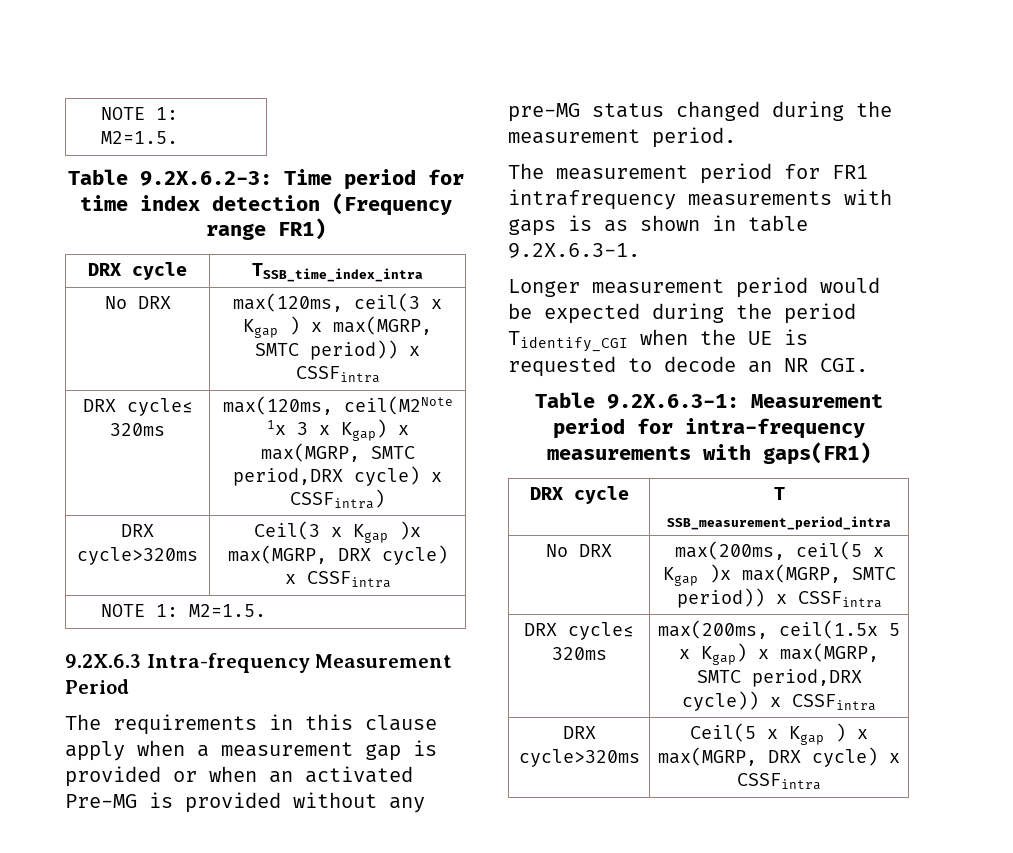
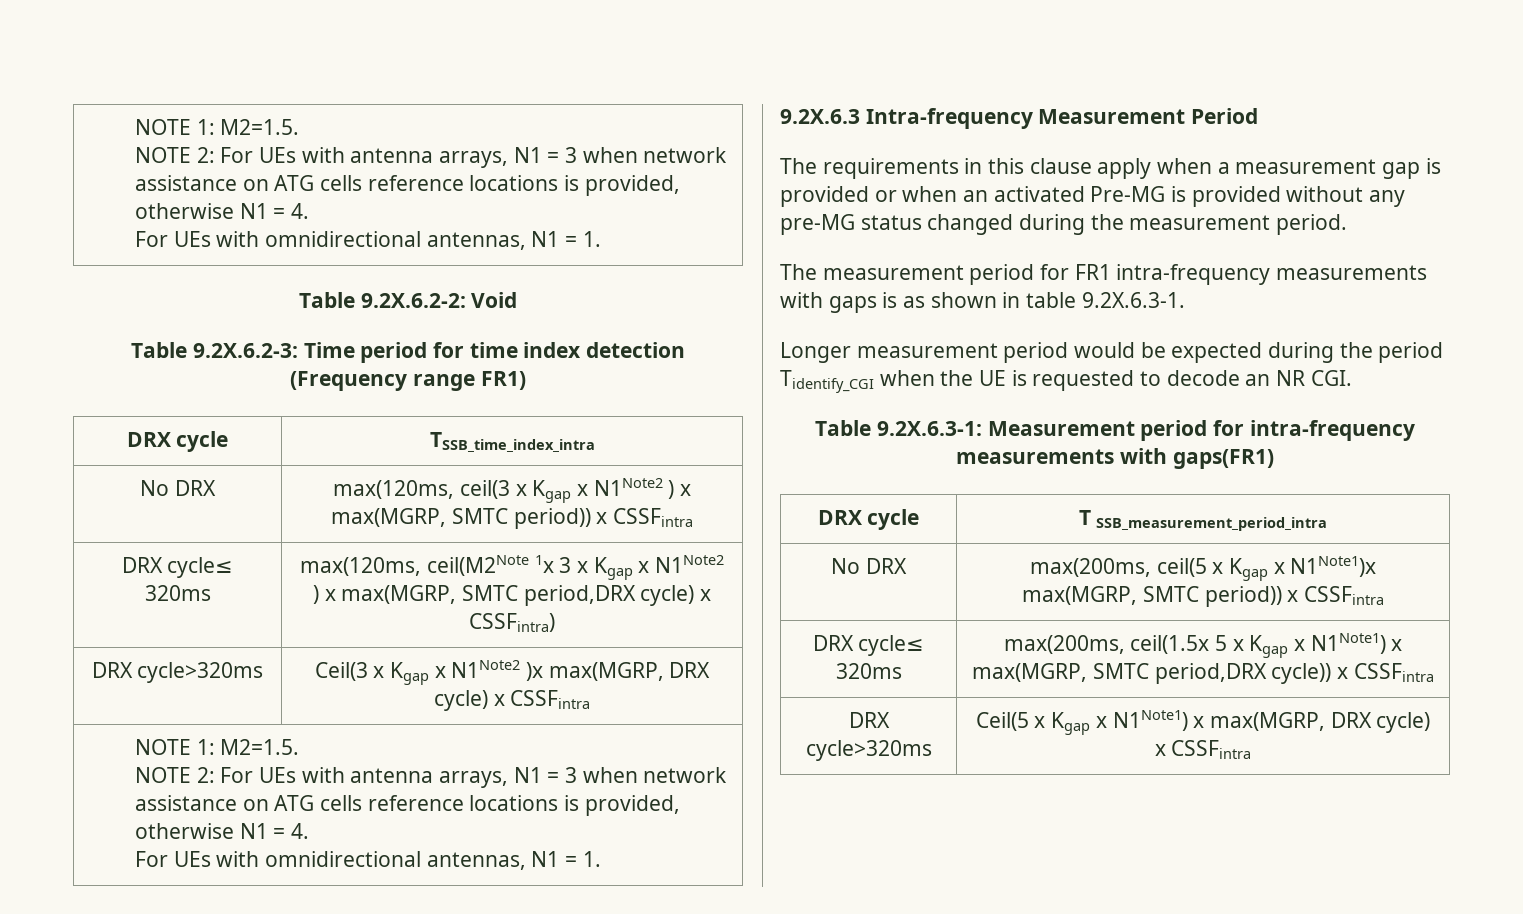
[100,107,178,120] [100,131,178,144] NOTE 1: M2=1.5. -> [134,119,300,135] [134,147,728,168] [134,175,680,196] [134,203,309,219] [134,231,601,250] [298,292,518,308] NOTE 1: M2=1.5. // NOTE 2: For UEs with antenna arrays, N1 = 3 when network assistance on ATG cells reference locations is provided, otherwise N1 = 4. // For UEs with omnidirectional antennas, N1 = 1. // Table 9.2X.6.2-2: Void
(278, 328) none -> [576,478,663,496] x N1Note2
[340,419,387,441] Kgap) -> [593,555,724,580] [312,585,319,604] Kgap x N1Note2 )
(388, 533) none -> [434,660,521,678] x N1Note2
(266, 610) none -> [134,767,728,788] [134,795,680,816] [134,823,309,839] [134,851,601,870] // NOTE 2: For UEs with antenna arrays, N1 = 3 when network assistance on ATG cells reference locations is provided, otherwise N1 = 4. // For UEs with omnidirectional antennas, N1 = 1.
[508,189,676,210] intrafrequency -> [1116,264,1271,285] intra-frequency
[708,564,731,583] )x -> [1273,556,1377,577] x N1Note1)x
[701,643,747,665] Kgap) -> [1249,633,1386,658] Kgap x N1Note1)
[835,723,846,742] ) -> [1095,710,1188,731] x N1Note1)

